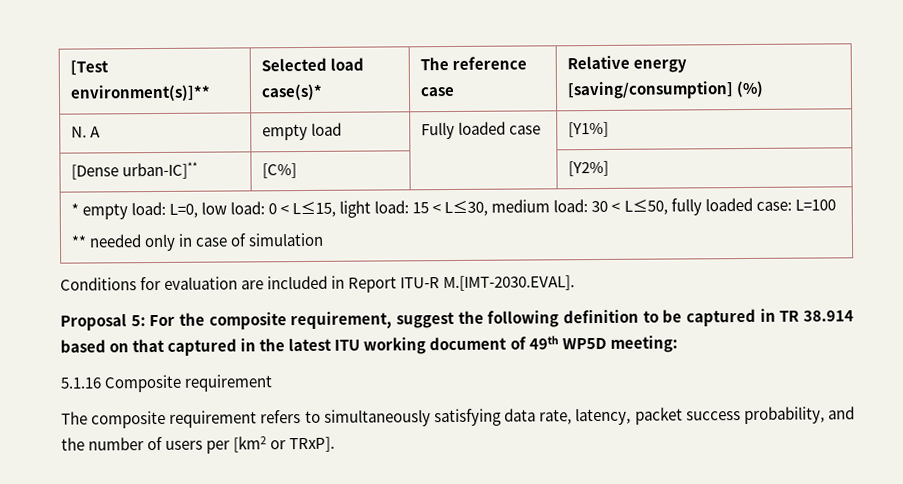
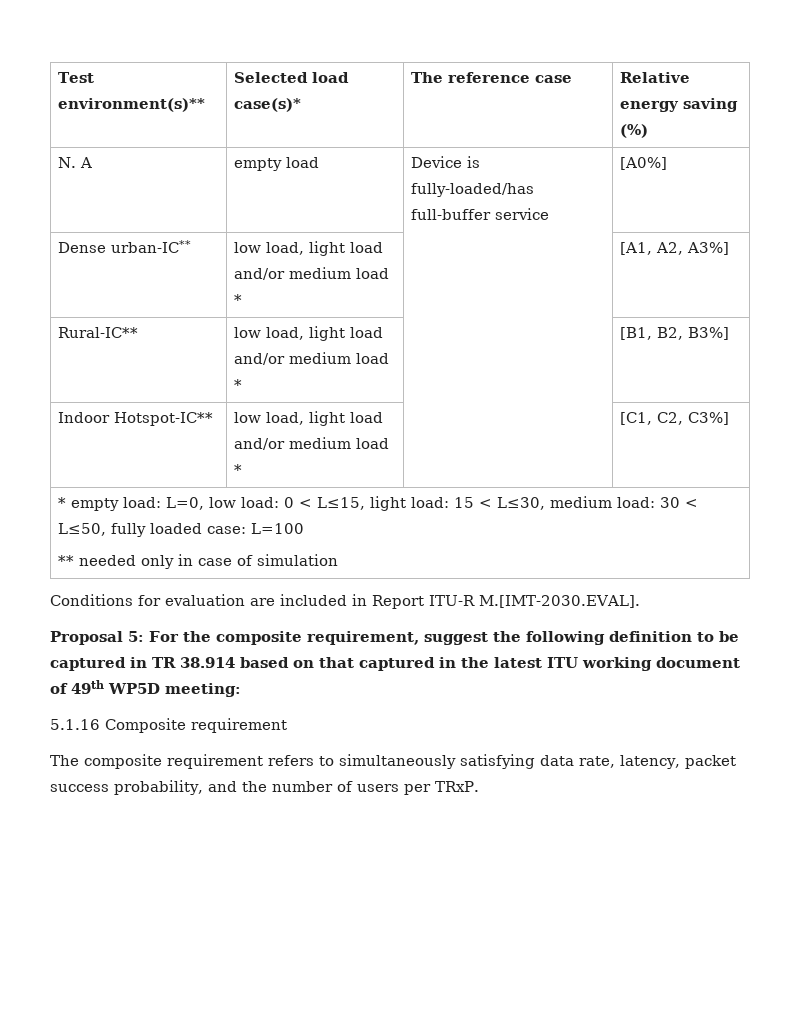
[69,60,109,76] [69,84,211,102] [Test environment(s)]** -> [57,72,94,83] [57,98,205,112] Test environment(s)**
[566,81,734,100] [saving/consumption] -> [682,98,738,112] saving
[420,121,541,140] [567,121,609,138] [70,161,198,180] [261,163,297,179] [567,160,609,177] Fully loaded case | [Y1%] // [Dense urban-IC]** | [C%] | | [Y2%] -> [410,156,480,168] [410,183,534,197] [410,208,549,220] [619,157,667,170] [57,240,191,253] [233,241,383,256] [233,267,389,280] [233,294,242,305] [619,242,729,255] [57,327,138,338] [233,326,383,341] [233,352,389,365] [233,379,242,390] [619,327,729,340] [57,412,213,426] [233,411,383,426] [233,437,389,450] [233,464,242,475] [619,412,729,425] Device is fully-loaded/has full-buffer service | [A0%] // Dense urban-IC** | low load, light load and/or medium load * | | [A1, A2, A3%] // Rural-IC** | low load, light load and/or medium load * | | [B1, B2, B3%] // Indoor Hotspot-IC** | low load, light load and/or medium load * | | [C1, C2, C3%]
[233,436,336,453] [km2 or TRxP]. -> [434,781,479,792] TRxP.

